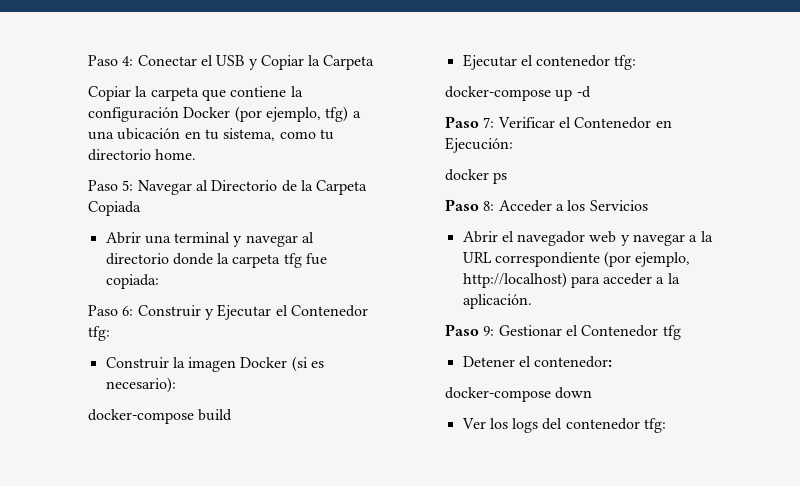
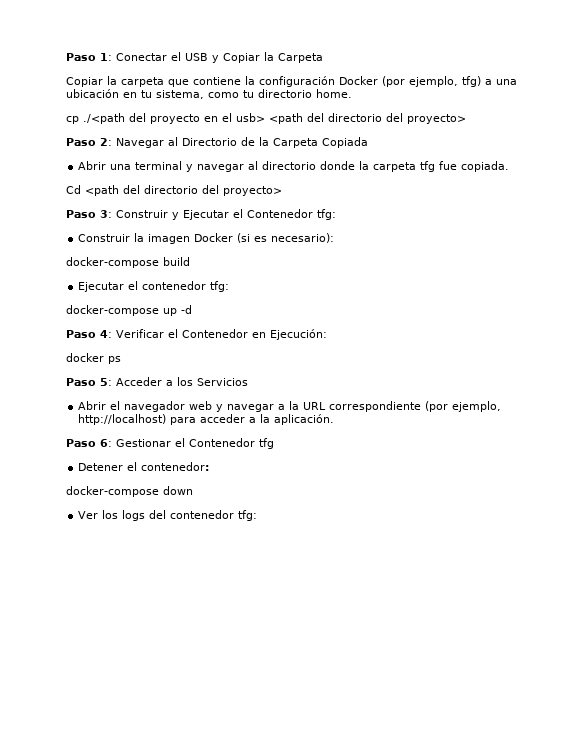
[87,55,134,66] Paso 4: -> [65,53,112,61] Paso 1:
[87,180,134,191] // Paso 5: -> [65,113,466,124] [65,138,112,146] // cp ./<path del proyecto en el usb> <path del directorio del proyecto> // Paso 2:
[105,274,159,289] [87,305,134,316] copiada: // Paso 6: -> [461,161,510,172] [65,185,282,196] [65,210,112,218] copiada. // Cd <path del directorio del proyecto> // Paso 3:
[483,117,495,128] 7: -> [99,330,112,338] 4:
[483,201,495,211] 8: -> [99,378,112,386] 5:
[483,326,495,336] 9: -> [99,439,112,447] 6:

